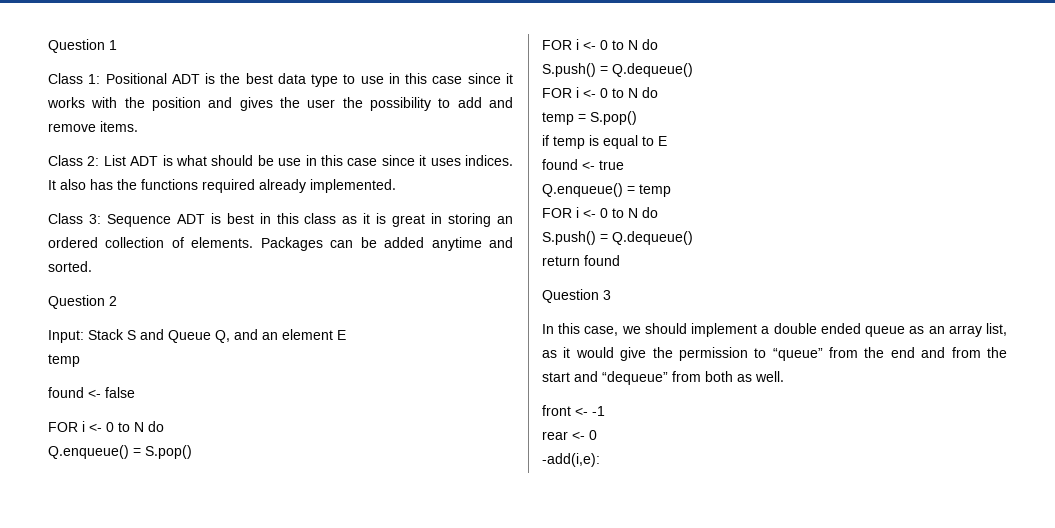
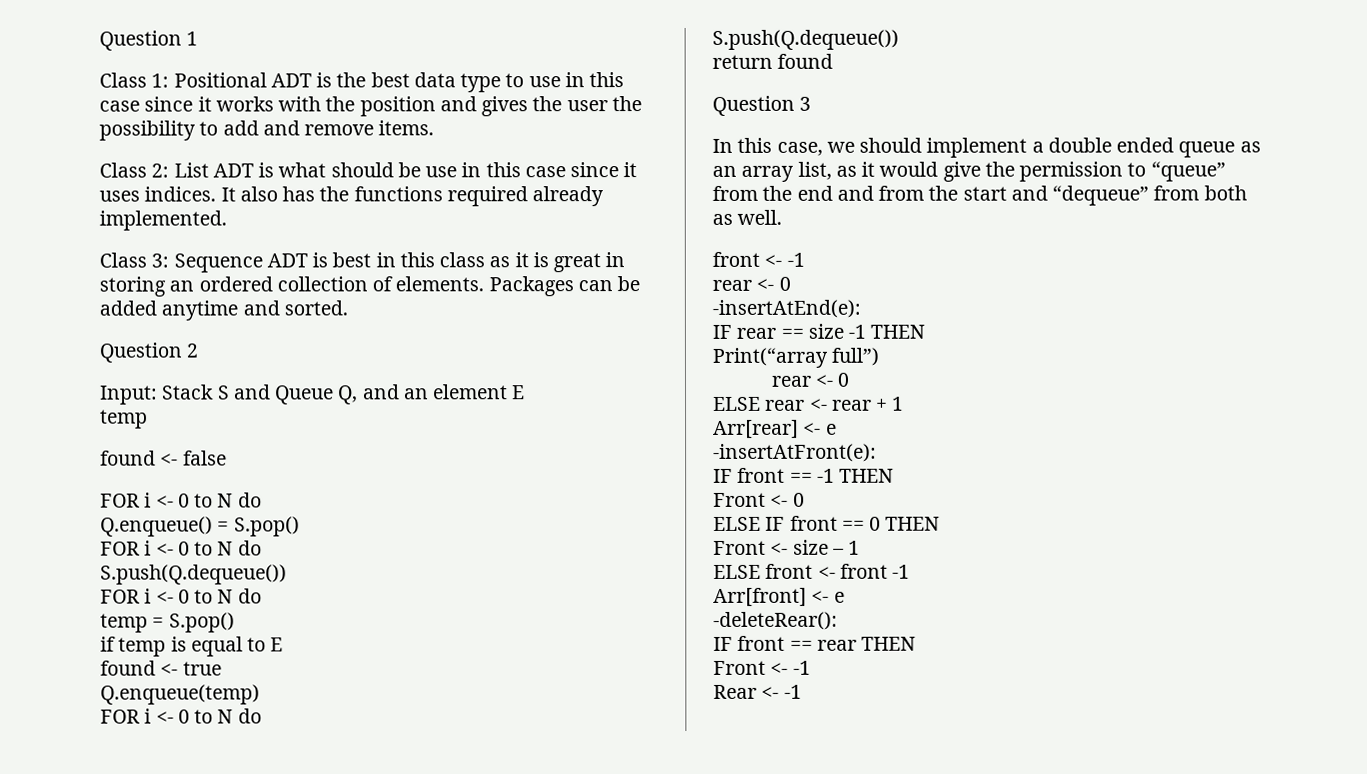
[542,63,693,77] S.push() = Q.dequeue() -> [100,564,287,585] S.push(Q.dequeue())
[542,183,671,197] [542,207,658,218] [542,231,693,245] Q.enqueue() = temp // FOR i <- 0 to N do // S.push() = Q.dequeue() -> [100,684,260,705] [100,708,262,724] [712,29,899,50] Q.enqueue(temp) // FOR i <- 0 to N do // S.push(Q.dequeue())
[542,453,600,467] -add(i,e): -> [712,299,861,318] [712,323,926,339] [712,347,880,368] [770,372,850,387] [713,396,905,411] [713,419,837,439] [713,443,877,462] [713,467,895,483] [713,492,805,507] [713,515,941,531] [713,539,861,555] [713,563,911,579] [713,587,845,607] [713,611,838,630] [713,635,917,651] [713,660,811,675] [713,684,802,699] -insertAtEnd(e): // IF rear == size -1 THEN // Print(“array full”) // rear <- 0 // ELSE rear <- rear + 1 // Arr[rear] <- e // -insertAtFront(e): // IF front == -1 THEN // Front <- 0 // ELSE IF front == 0 THEN // Front <- size – 1 // ELSE front <- front -1 // Arr[front] <- e // -deleteRear(): // IF front == rear THEN // Front <- -1 // Rear <- -1

